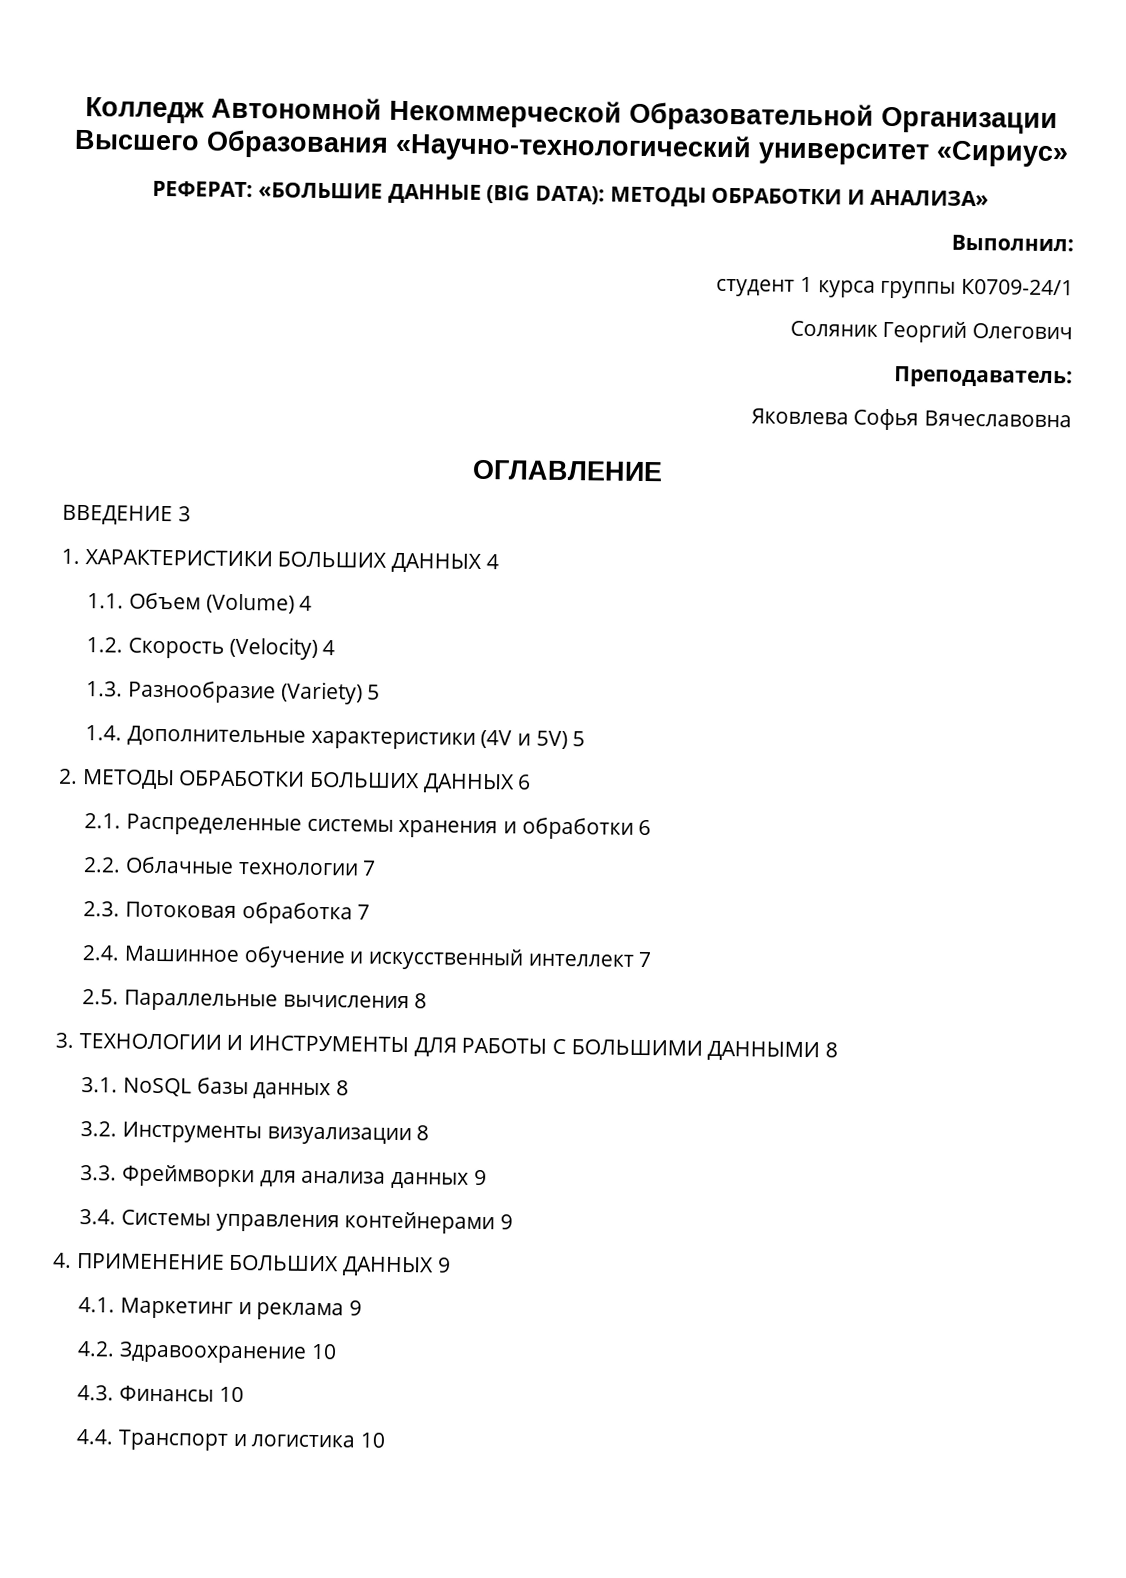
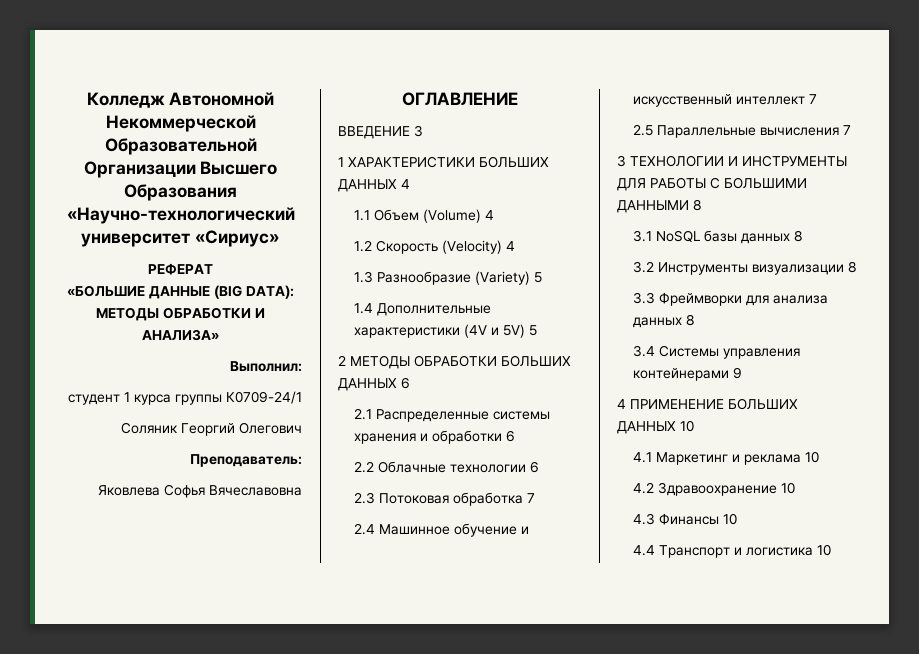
[152,180,254,198] РЕФЕРАТ: -> [148,263,213,275] РЕФЕРАТ //
[61,548,80,564] 1. -> [338,157,344,167] 1
[87,593,125,609] 1.1. -> [354,210,371,221] 1.1
[86,637,124,653] 1.2. -> [354,240,373,252] 1.2
[86,681,124,697] 1.3. -> [354,271,374,283] 1.3
[85,725,123,741] 1.4. -> [354,303,374,314] 1.4
[59,768,78,784] 2. -> [338,355,346,366] 2
[84,813,122,829] 2.1. -> [354,408,373,420] 2.1
[83,857,122,873] 2.2. -> [354,461,375,473] 2.2
[362,860,377,876] [83,901,121,917] 7 // 2.3. -> [530,461,540,473] [354,492,376,504] 6 // 2.3
[82,945,121,961] 2.4. -> [354,523,376,535] 2.4
[82,989,120,1005] 2.5. -> [633,124,654,136] 2.5
[414,993,428,1009] [55,1032,74,1048] 8 // 3. -> [843,125,852,135] [617,155,626,167] 7 // 3
[81,1077,119,1093] 3.1. -> [633,230,653,242] 3.1
[80,1121,118,1137] 3.2. -> [633,261,655,273] 3.2
[80,1165,118,1181] 3.3. -> [633,292,656,304] 3.3
[473,1169,487,1186] [79,1209,117,1225] 9 // 3.4. -> [686,314,695,326] [633,345,656,357] 8 // 3.4
[53,1252,72,1268] 4. -> [617,399,626,409] 4
[436,1257,451,1273] [78,1297,116,1313] 9 // 4.1. -> [680,420,694,432] [633,452,653,463] 10 // 4.1
[348,1300,362,1316] [77,1341,116,1357] 9 // 4.2. -> [805,451,820,463] [633,482,655,494] 10 // 4.2
[77,1385,115,1401] 4.3. -> [633,513,656,525] 4.3
[76,1429,115,1445] 4.4. -> [633,545,656,556] 4.4

